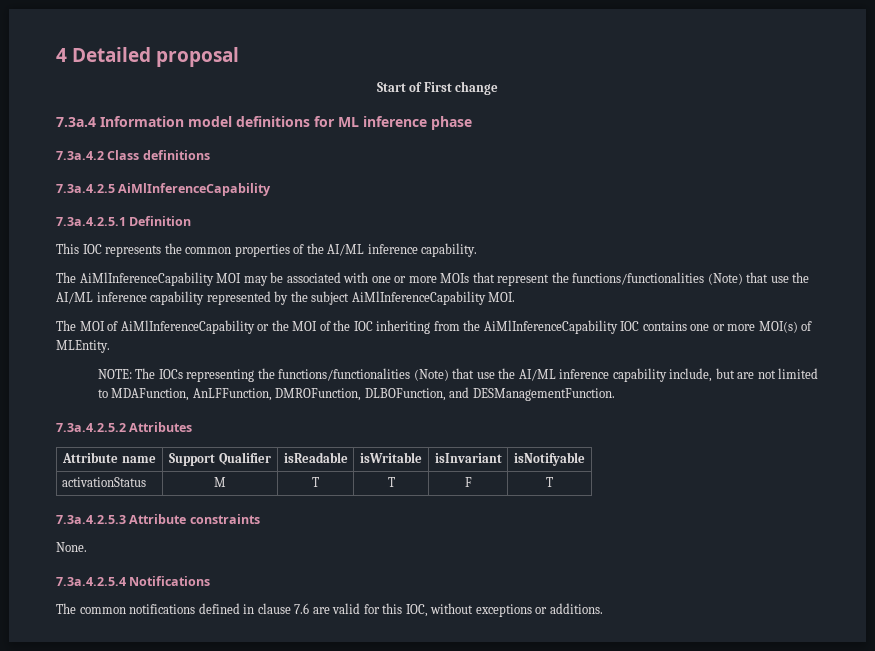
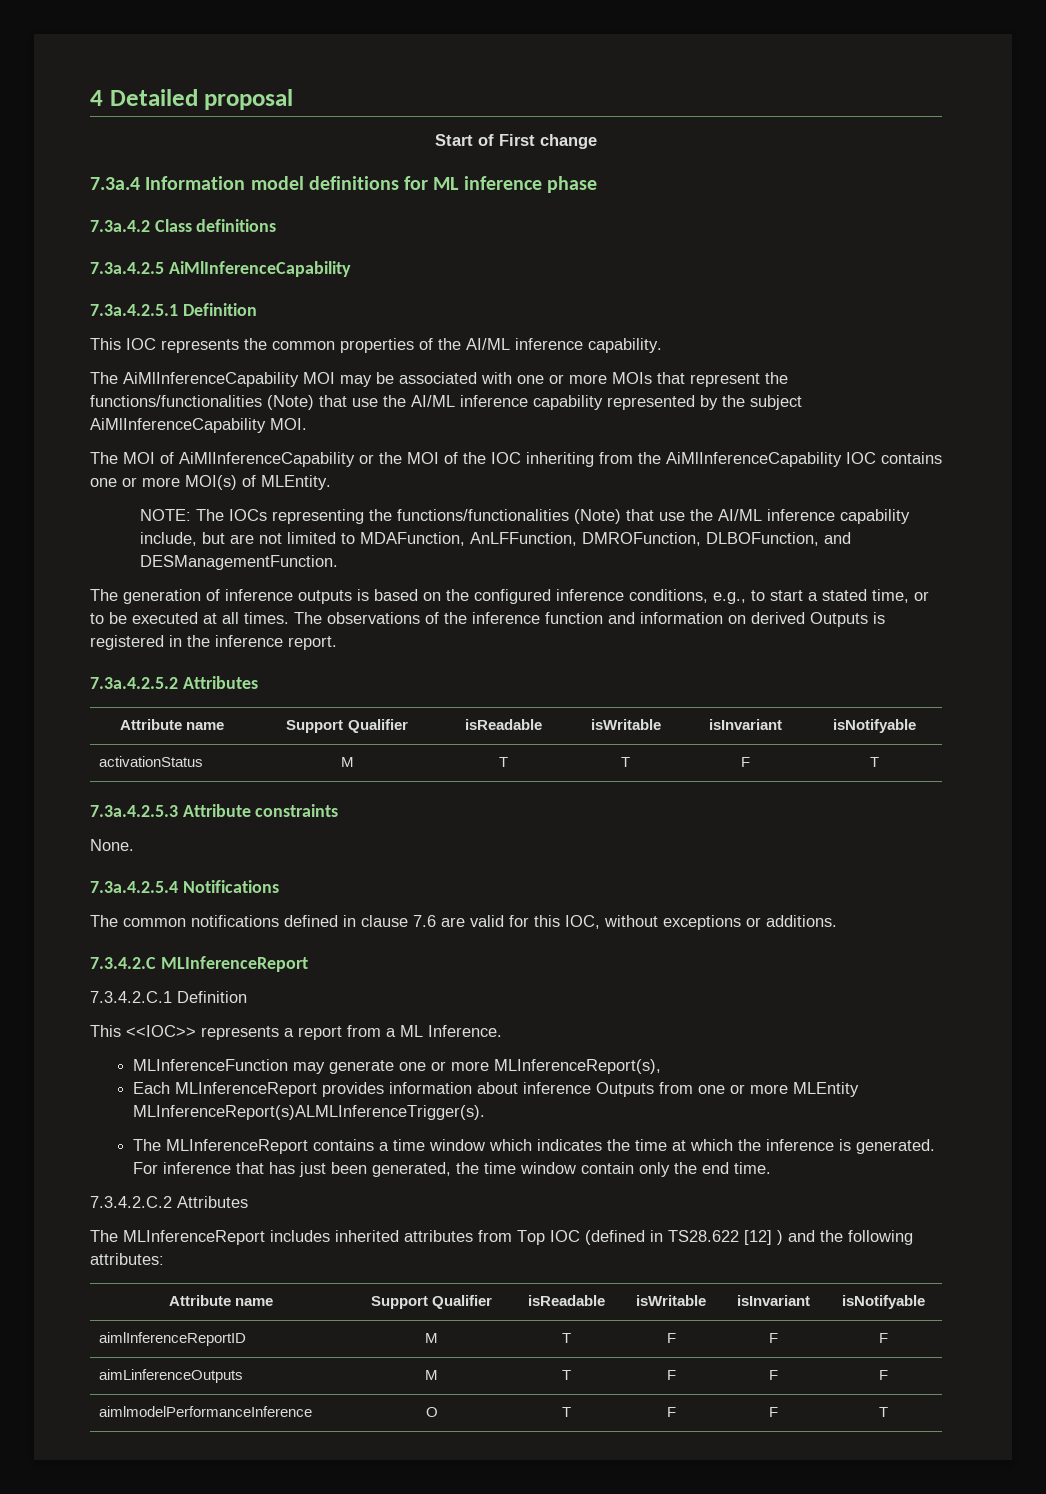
(615, 394) none -> [90,589,929,604] [90,612,885,627] [90,635,337,650] // The generation of inference outputs is based on the configured inference conditions, e.g., to start a stated time, or to be executed at all times. The observations of the inference function and information on derived Outputs is registered in the inference report.
(603, 608) none -> [90,956,308,972] [90,991,247,1003] [90,1025,502,1040] [133,1059,662,1074] [133,1082,860,1097] [133,1105,486,1120] [133,1139,936,1154] [133,1162,772,1177] [90,1196,248,1208] [90,1230,913,1245] [90,1253,164,1265] [168,1295,274,1306] [370,1295,493,1309] [527,1295,605,1306] [636,1295,706,1306] [737,1295,810,1306] [842,1295,925,1309] [99,1332,247,1346] [425,1333,438,1343] [561,1333,571,1343] [666,1333,676,1343] [769,1333,778,1343] [879,1333,888,1343] [99,1369,244,1383] [425,1370,438,1380] [561,1370,571,1380] [666,1370,676,1380] [769,1370,778,1380] [879,1370,888,1380] [99,1406,313,1417] [425,1407,438,1417] [561,1407,571,1417] [666,1407,676,1417] [769,1407,778,1417] [879,1407,888,1417] // 7.3.4.2.C MLInferenceReport // 7.3.4.2.C.1 Definition // This <<IOC>> represents a report from a ML Inference. // MLInferenceFunction may generate one or more MLInferenceReport(s), // Each MLInferenceReport provides information about inference Outputs from one or more MLEntity MLInferenceReport(s)ALMLInferenceTrigger(s). // The MLInferenceReport contains a time window which indicates the time at which the inference is generated. For inference that has just been generated, the time window contain only the end time. // 7.3.4.2.C.2 Attributes // The MLInferenceReport includes inherited attributes from Top IOC (defined in TS28.622 [12] ) and the following attributes: // Attribute name | Support Qualifier | isReadable | isWritable | isInvariant | isNotifyable // aimlInferenceReportID | M | T | F | F | F // aimLinferenceOutputs | M | T | F | F | F // aimlmodelPerformanceInference | O | T | F | F | T

